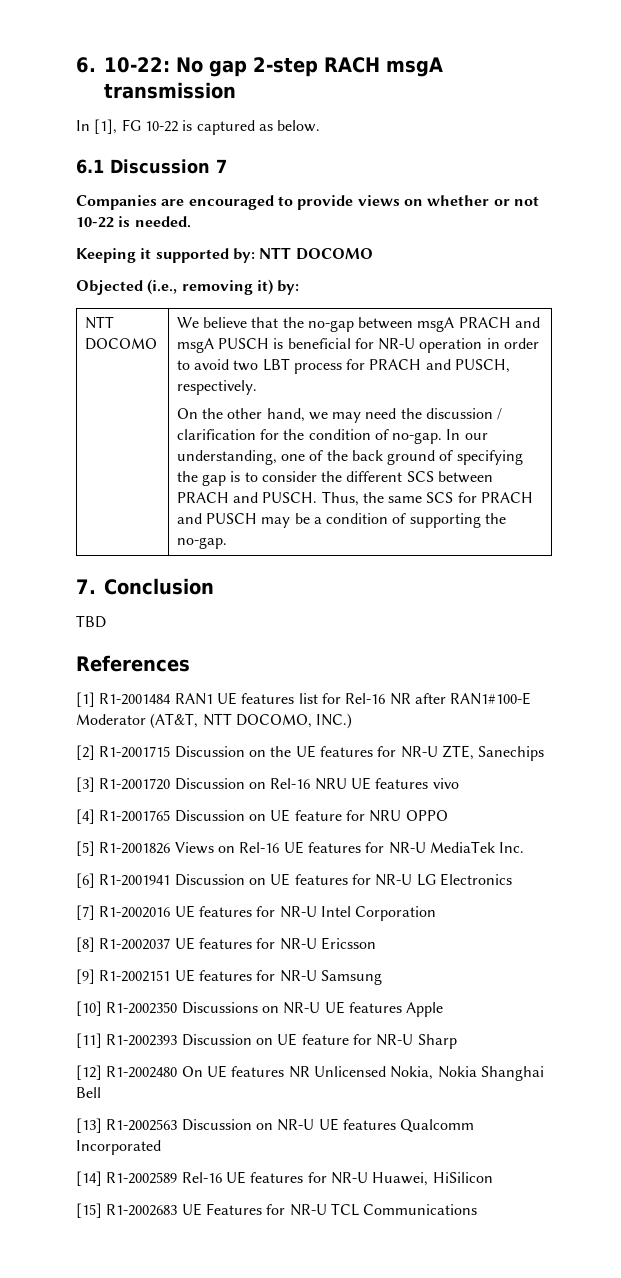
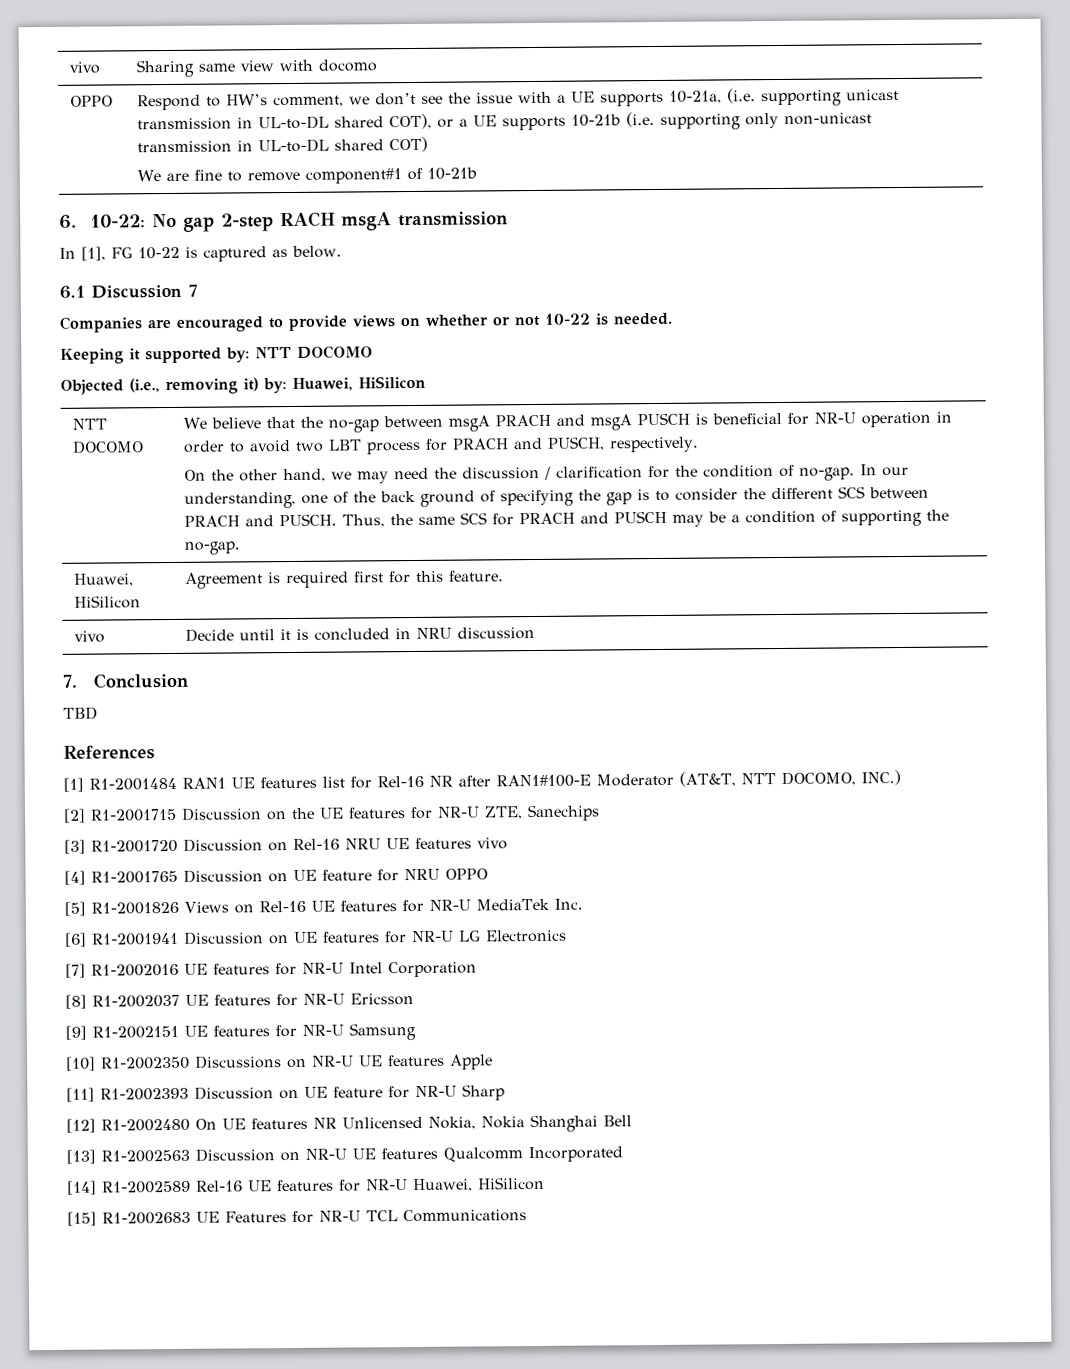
(76, 65) none -> [69,61,101,74] [136,59,378,78] [70,95,114,107] [137,88,900,111] [137,111,873,131] [137,136,429,154] [137,167,478,184] vivo | Sharing same view with docomo // OPPO | Respond to HW’s comment, we don’t see the issue with a UE supports 10-21a, (i.e. supporting unicast transmission in UL-to-DL shared COT), or a UE supports 10-21b (i.e. supporting only non-unicast transmission in UL-to-DL shared COT) // We are fine to remove component#1 of 10-21b //
(300, 287) none -> [292,375,426,391] Huawei, HiSilicon
(227, 543) none -> [74,573,135,587] [74,595,142,609] [185,570,505,589] [74,630,106,643] [185,626,536,642] // Huawei, HiSilicon | Agreement is required first for this feature. // vivo | Decide until it is concluded in NRU discussion

